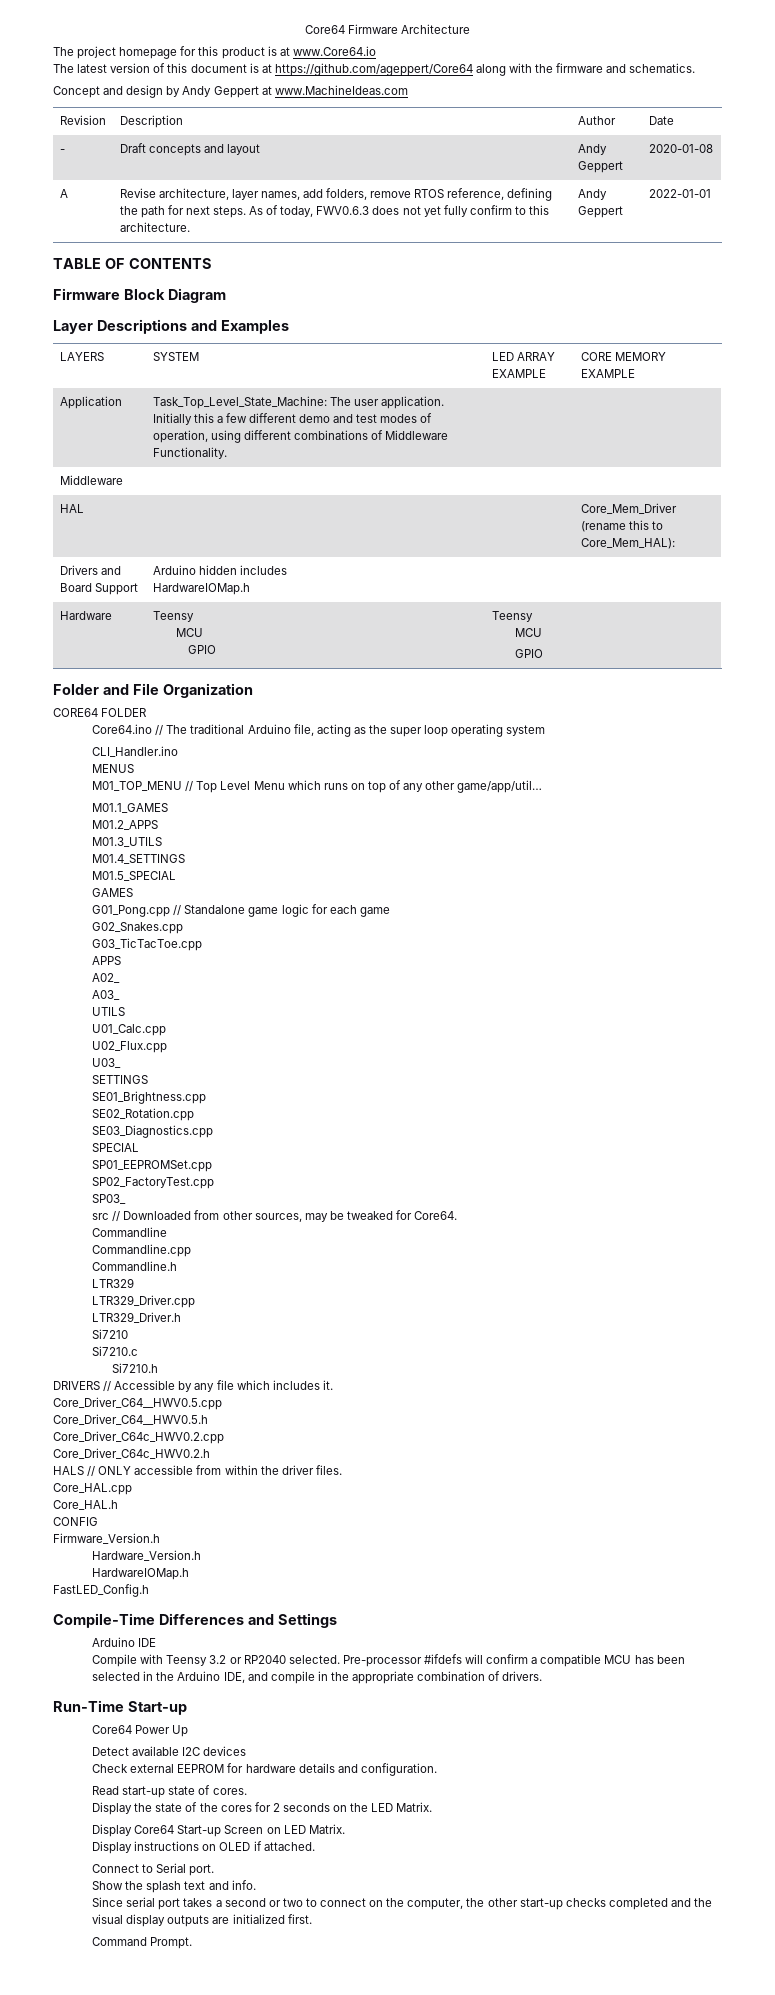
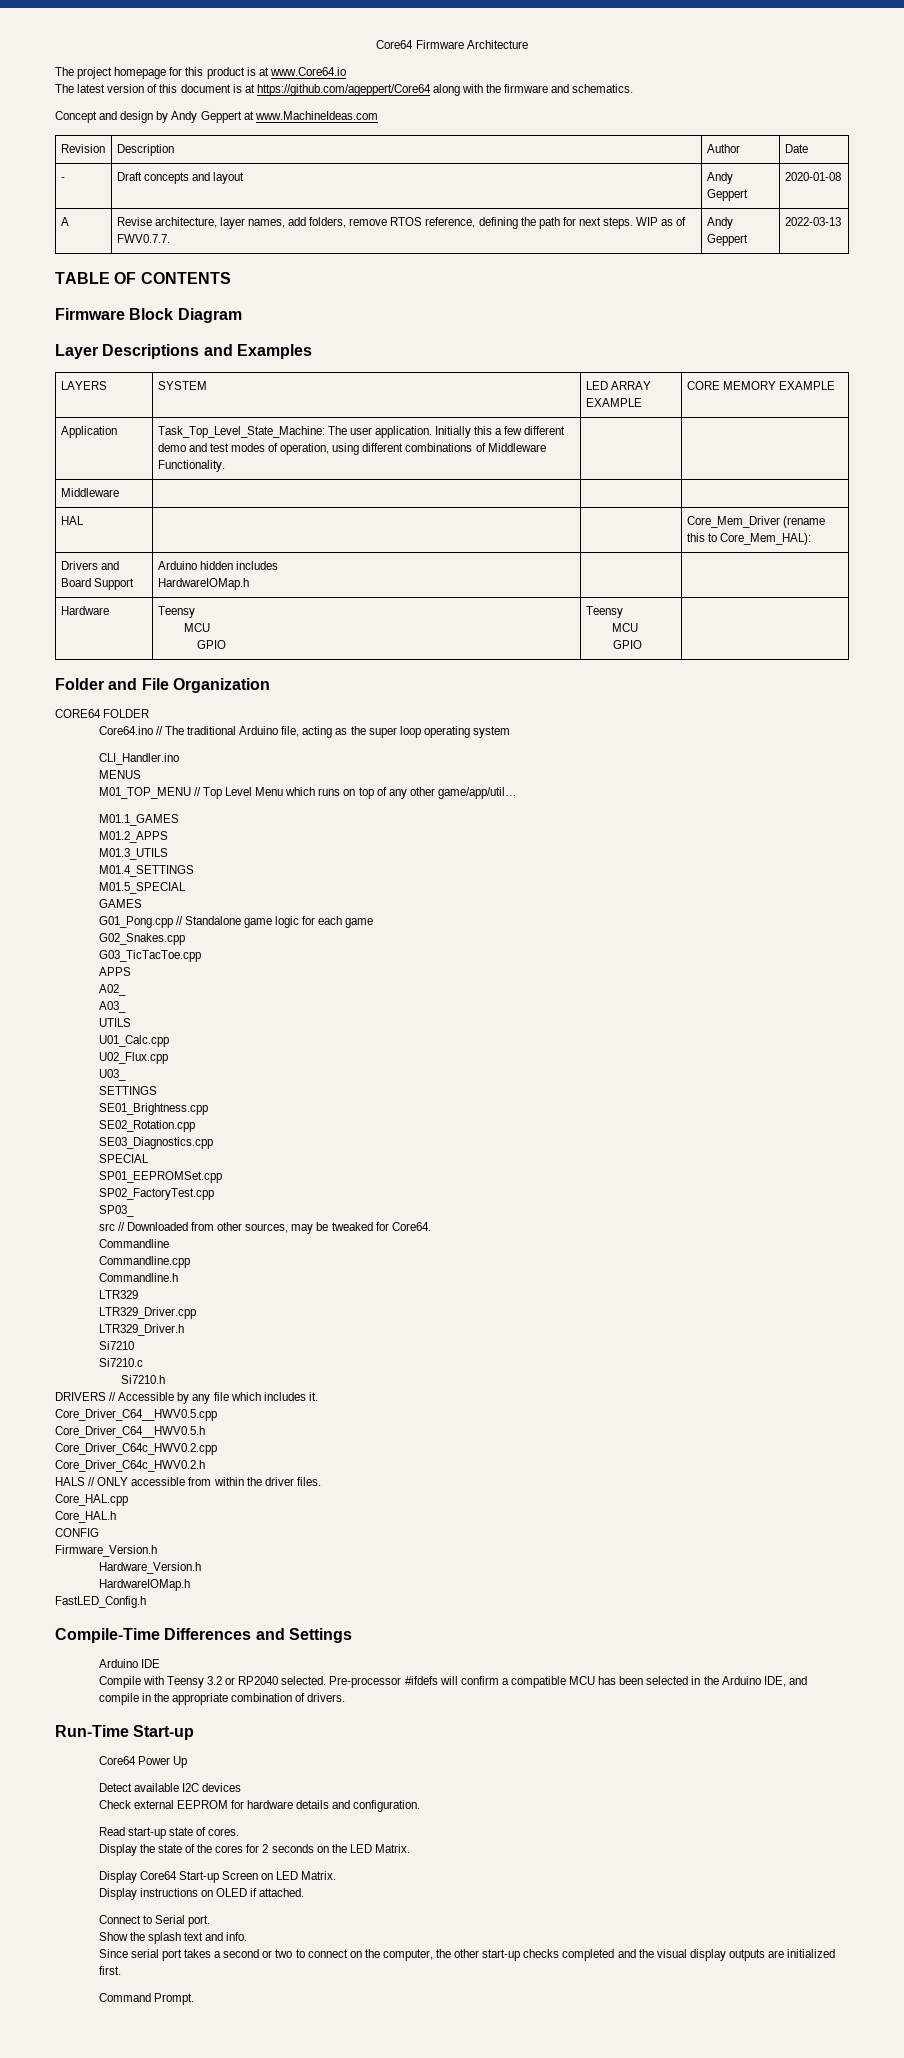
[249,205,550,217] [119,222,190,232] [577,189,607,200] [577,206,623,218] [648,189,711,198] As of today, FWV0.6.3 does not yet fully confirm to this architecture. | Andy Geppert | 2022-01-01 -> [636,217,687,226] [116,234,170,243] [706,217,733,229] [706,234,748,246] [784,217,841,226] WIP as of FWV0.7.7. | Andy Geppert | 2022-03-13

